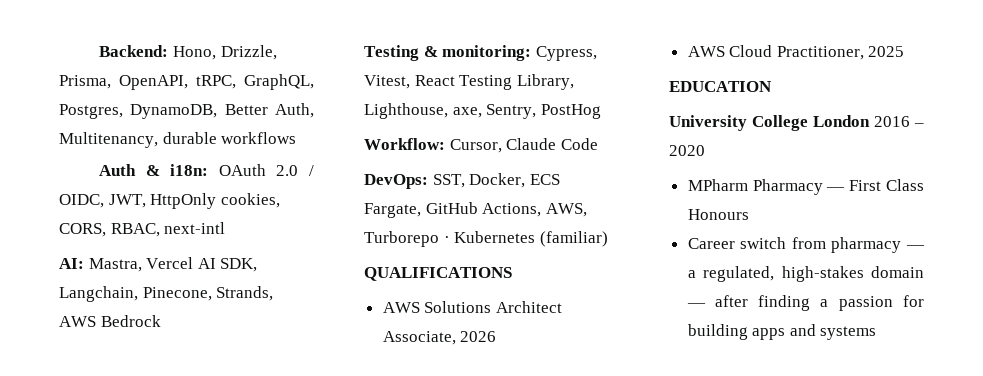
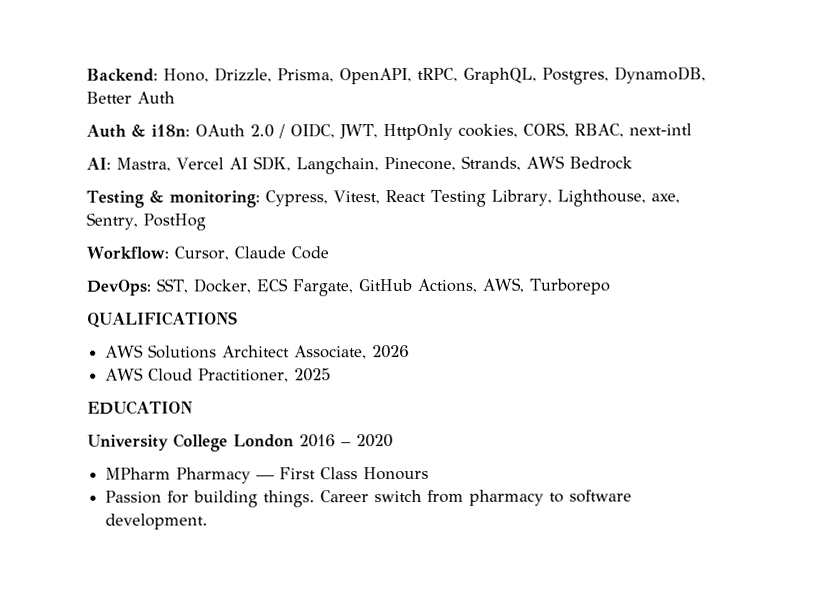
[275,103,314,118] [59,132,297,148] Auth, Multitenancy, durable workflows -> [137,91,175,104] Auth
[443,231,608,247] · Kubernetes (familiar) -> (610, 286) none
[687,237,925,253] [687,266,924,282] [686,295,924,311] [687,324,877,340] Career switch from pharmacy — a regulated, high-stakes domain — after finding a passion for building apps and systems -> [105,489,633,508] [105,513,209,530] Passion for building things. Career switch from pharmacy to software development.

